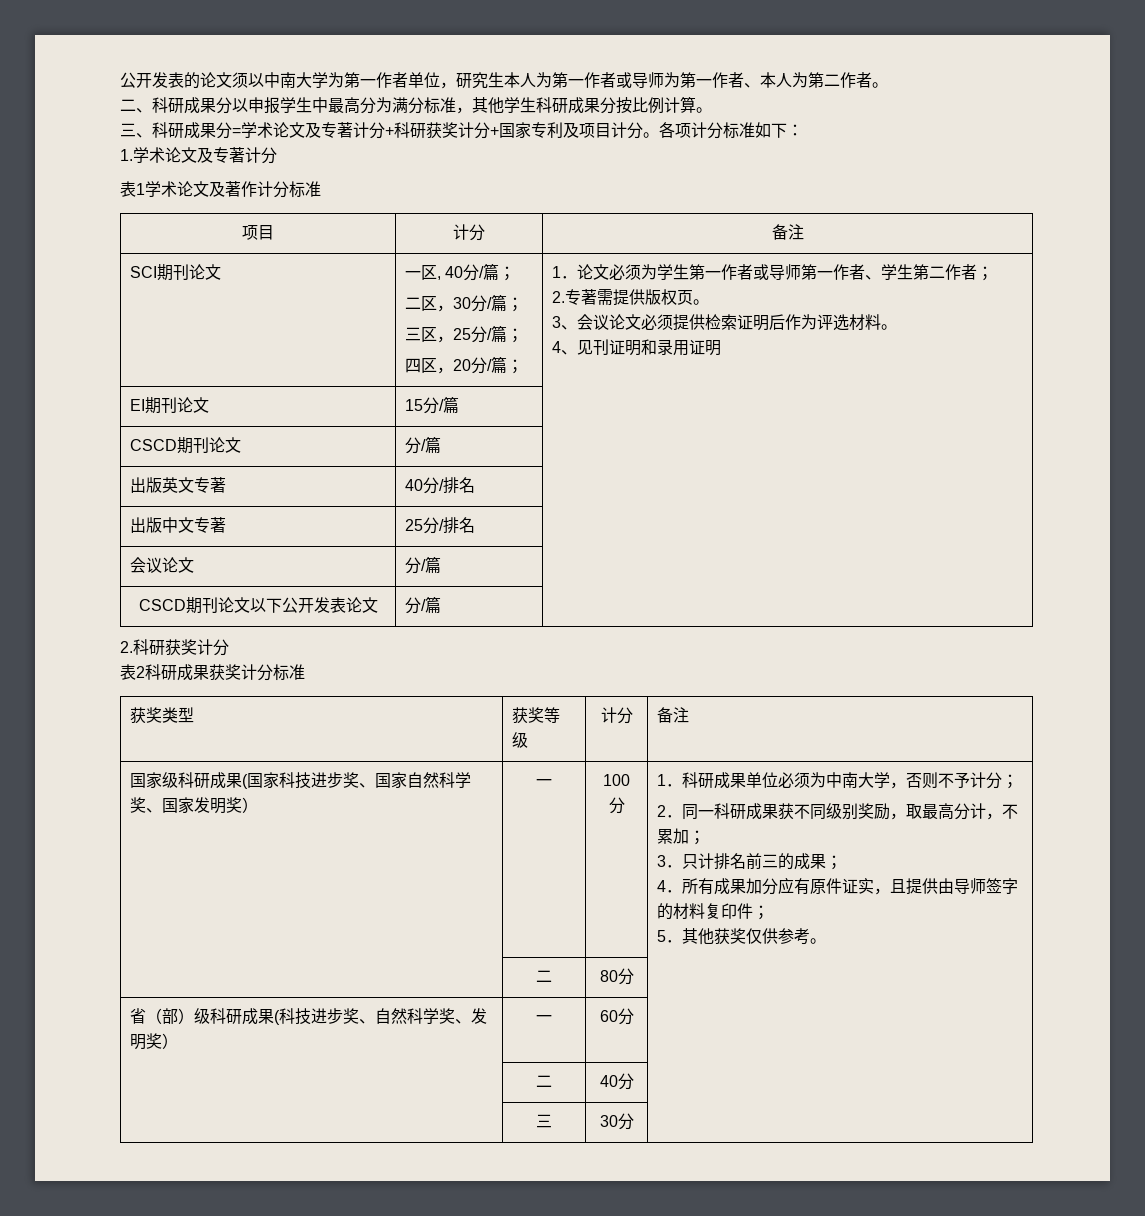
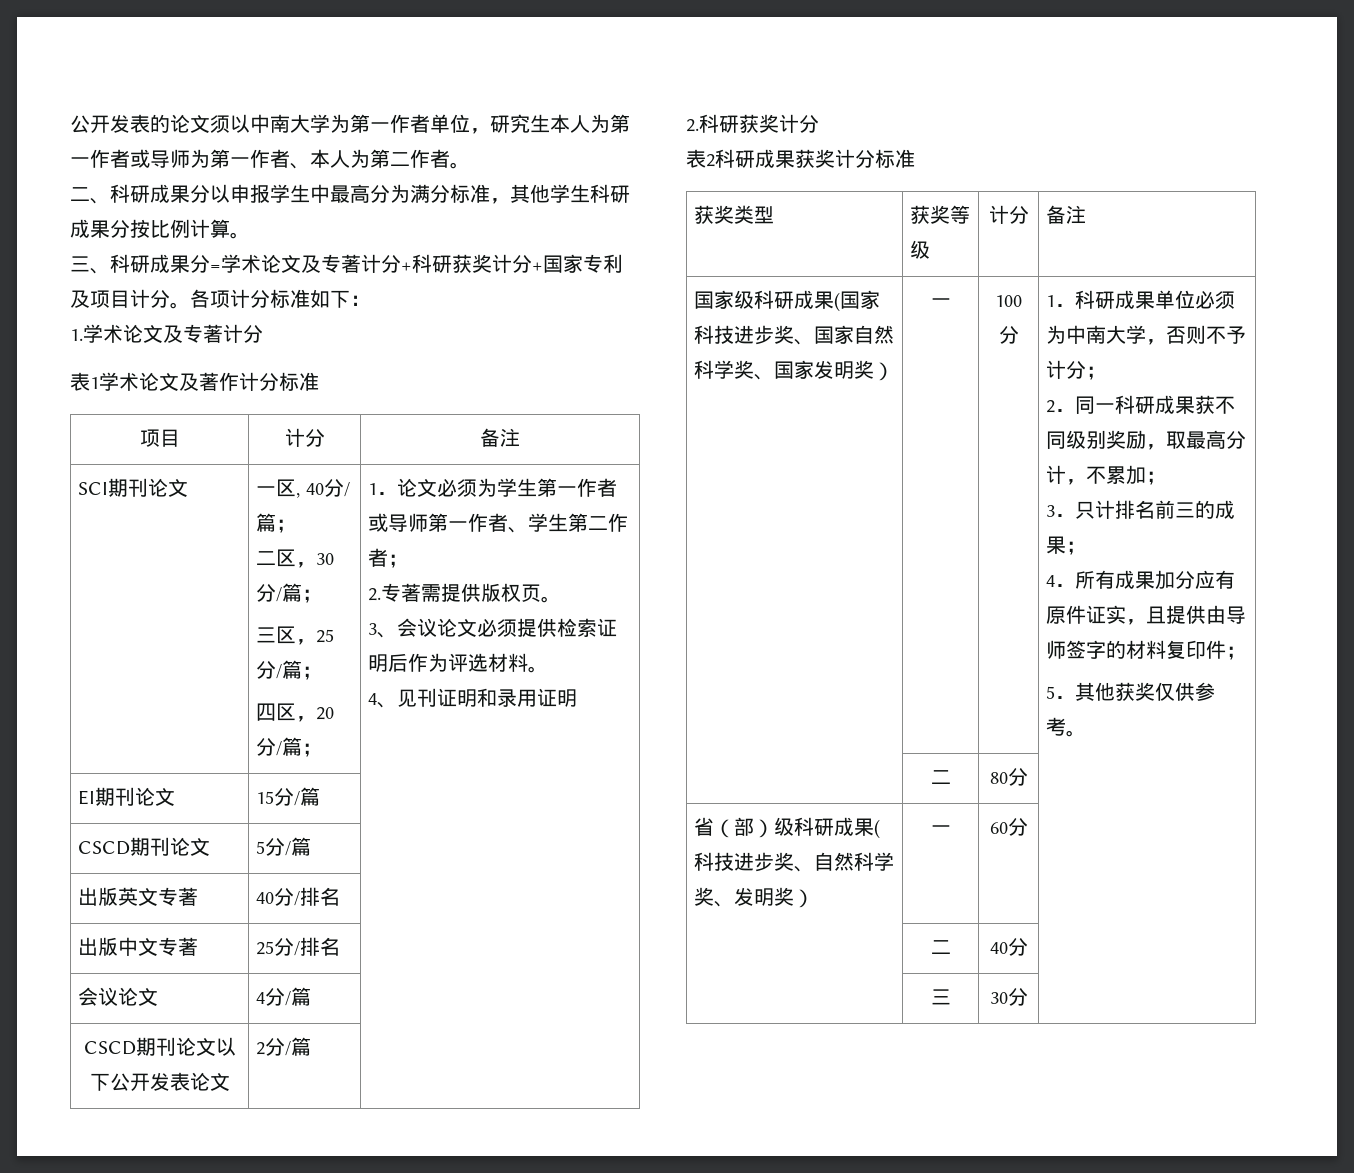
(242, 445) none -> [256,841,266,854] 5
(195, 565) none -> [256,992,266,1004] 4
(378, 605) none -> [256,1042,266,1055] 2

